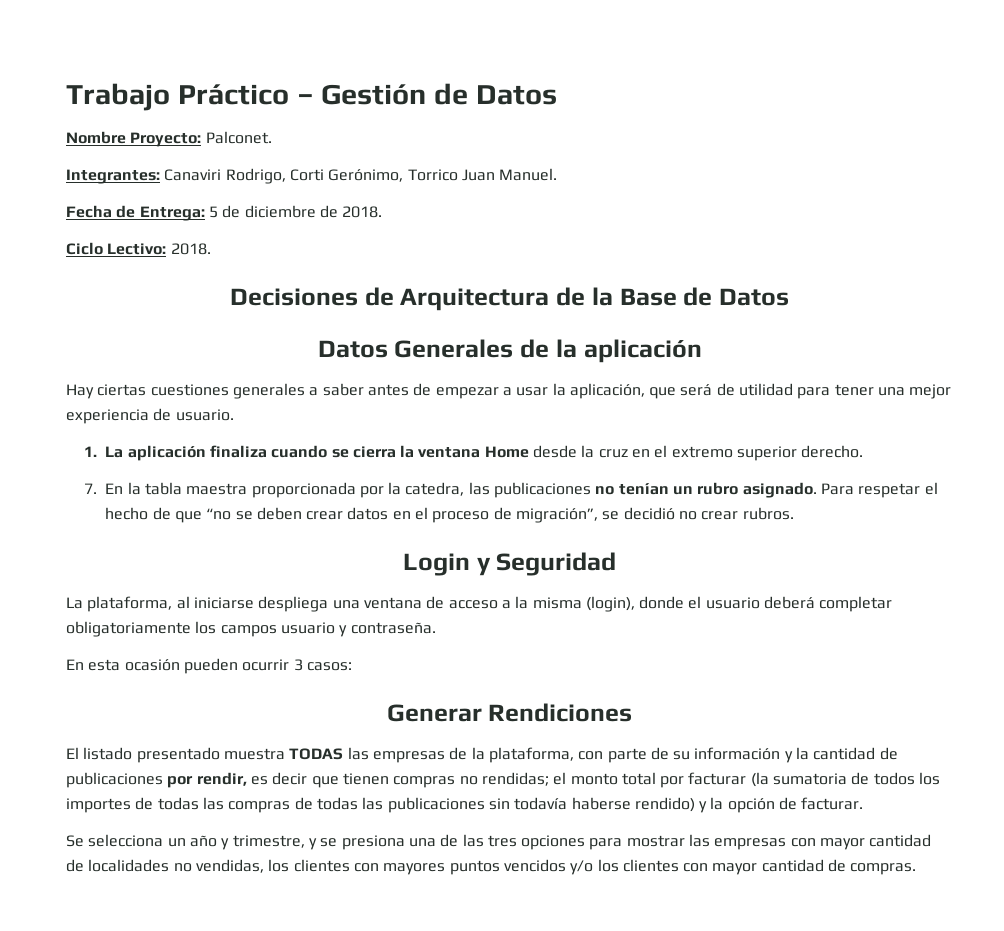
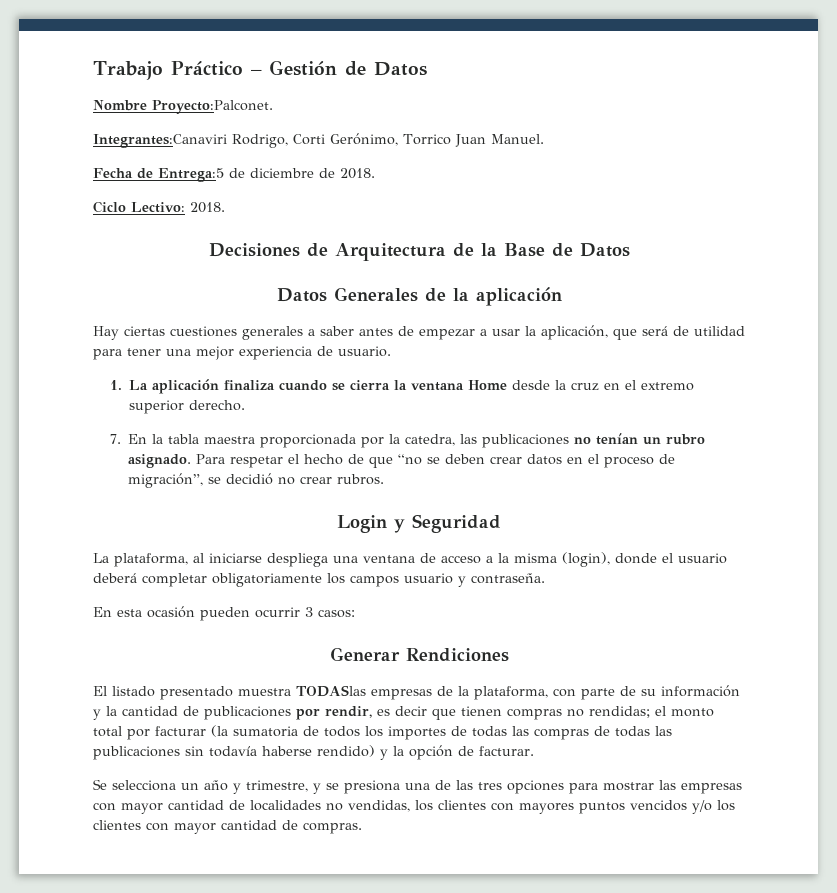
[130,131,272,147] [66,169,222,184] Proyecto: Palconet. // Integrantes: Canaviri -> [152,100,273,114] [93,134,227,148] Proyecto:Palconet. // Integrantes:Canaviri
[139,206,218,221] Entrega: 5 -> [158,168,224,182] Entrega:5
[289,747,369,760] TODAS las -> [296,685,366,697] TODASlas

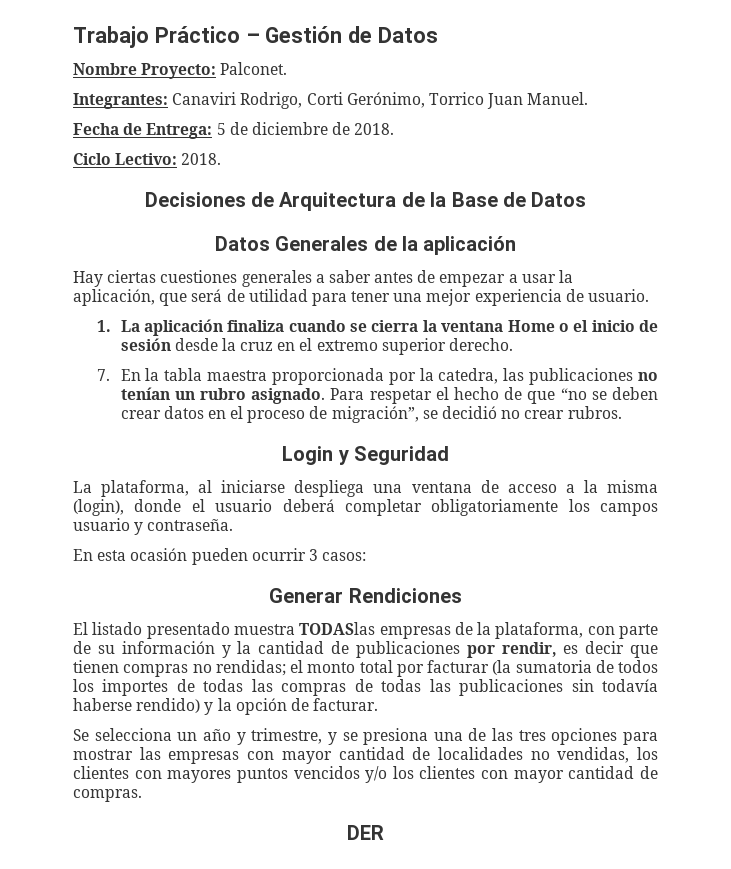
[152,100,273,114] [93,134,227,148] Proyecto:Palconet. // Integrantes:Canaviri -> [141,62,288,79] [73,92,237,109] Proyecto: Palconet. // Integrantes: Canaviri
[158,168,224,182] Entrega:5 -> [146,123,226,139] Entrega: 5
(508, 385) none -> [558,320,659,332] [120,338,171,351] o el inicio de sesión
(362, 828) none -> [347,825,384,840] // DER

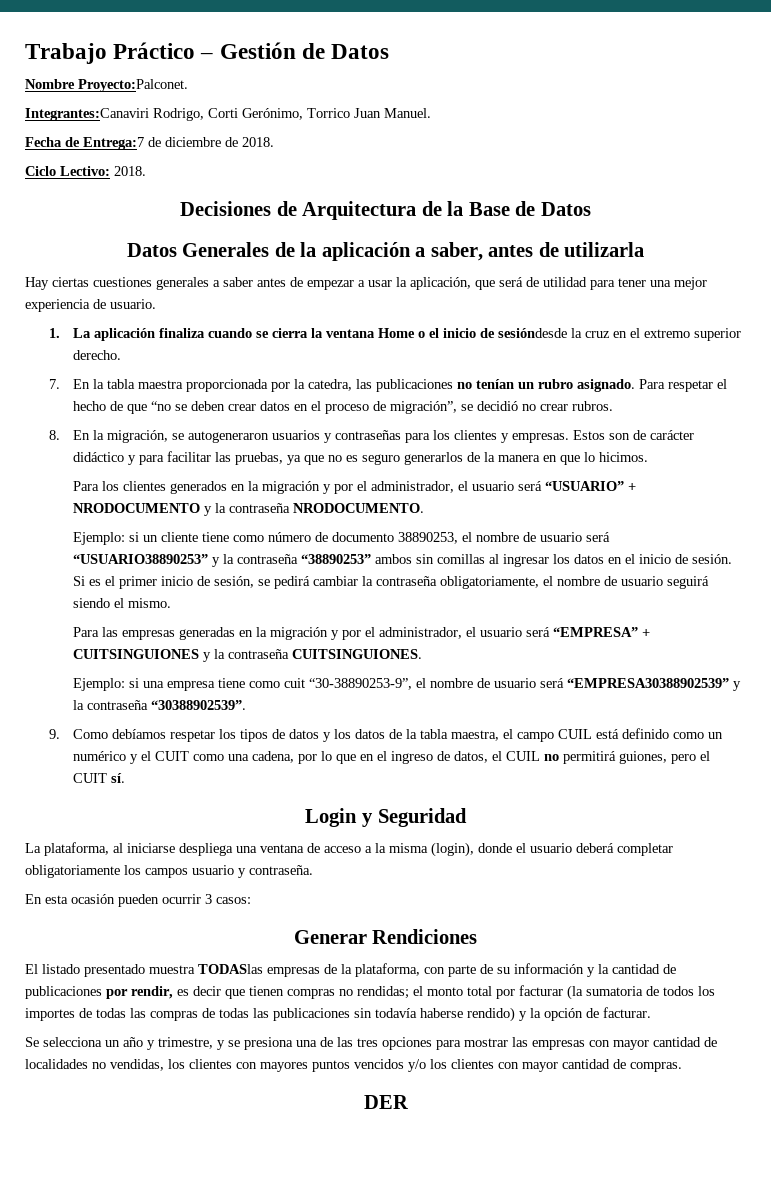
[141,62,288,79] [73,92,237,109] Proyecto: Palconet. // Integrantes: Canaviri -> [78,79,188,92] [25,108,149,121] Proyecto:Palconet. // Integrantes:Canaviri
[146,123,226,139] Entrega: 5 -> [83,137,144,150] Entrega:7
(517, 245) none -> [415,242,645,261] a saber, antes de utilizarla
[120,338,218,351] sesión desde -> [497,328,567,338] sesióndesde
(622, 412) none -> [48,430,694,443] [72,451,648,465] [72,481,636,494] [72,503,424,516] [72,532,610,545] [72,554,732,567] [72,576,709,589] [72,598,171,608] [72,627,650,640] [72,649,422,662] [72,678,741,691] [72,700,246,710] [48,728,723,742] [72,751,710,764] [72,773,125,783] // 8. En la migración, se autogeneraron usuarios y contraseñas para los clientes y empresas. Estos son de carácter didáctico y para facilitar las pruebas, ya que no es seguro generarlos de la manera en que lo hicimos. // Para los clientes generados en la migración y por el administrador, el usuario será “USUARIO” + NRODOCUMENTO y la contraseña NRODOCUMENTO. // Ejemplo: si un cliente tiene como número de documento 38890253, el nombre de usuario será “USUARIO38890253” y la contraseña “38890253” ambos sin comillas al ingresar los datos en el inicio de sesión. Si es el primer inicio de sesión, se pedirá cambiar la contraseña obligatoriamente, el nombre de usuario seguirá siendo el mismo. // Para las empresas generadas en la migración y por el administrador, el usuario será “EMPRESA” + CUITSINGUIONES y la contraseña CUITSINGUIONES. // Ejemplo: si una empresa tiene como cuit “30-38890253-9”, el nombre de usuario será “EMPRESA30388902539” y la contraseña “30388902539”. // 9. Como debíamos respetar los tipos de datos y los datos de la tabla maestra, el campo CUIL está definido como un numérico y el CUIT como una cadena, por lo que en el ingreso de datos, el CUIL no permitirá guiones, pero el CUIT sí.

